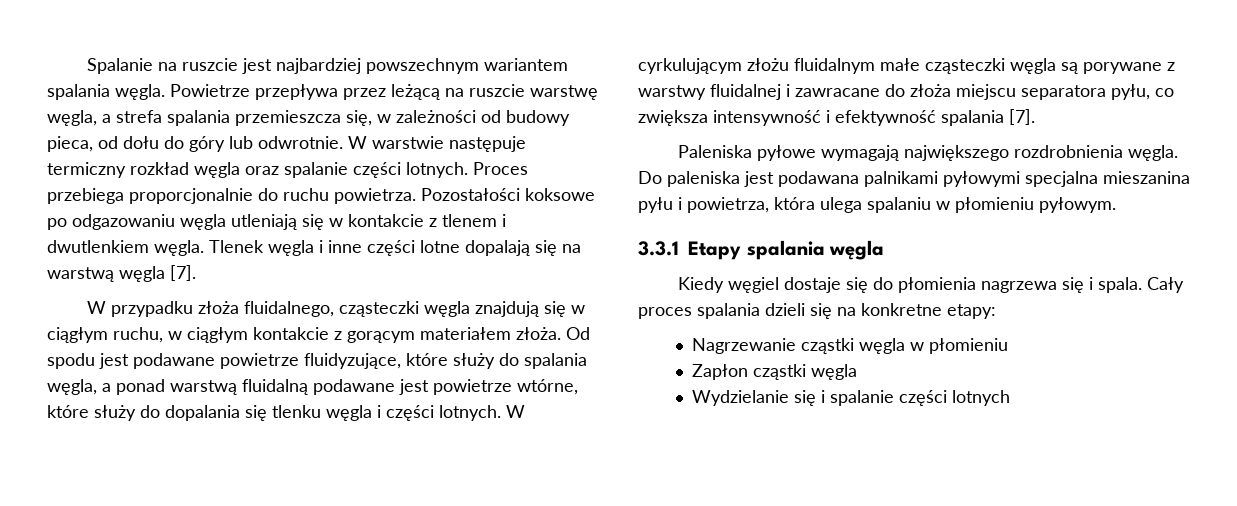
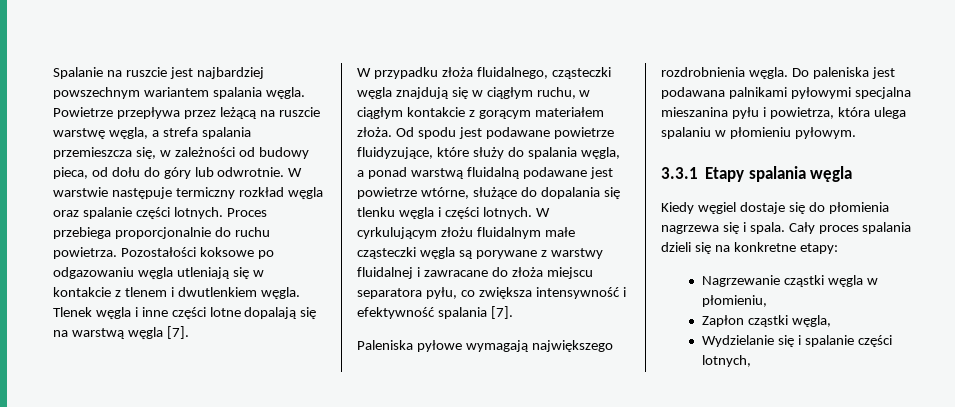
[47,405,136,421] które służy -> [472,187,517,199] służące
[929,338,1009,354] płomieniu -> [701,295,767,307] płomieniu,
[811,364,858,380] węgla -> [791,315,831,327] węgla,
[952,390,1011,406] lotnych -> [701,355,751,367] lotnych,

